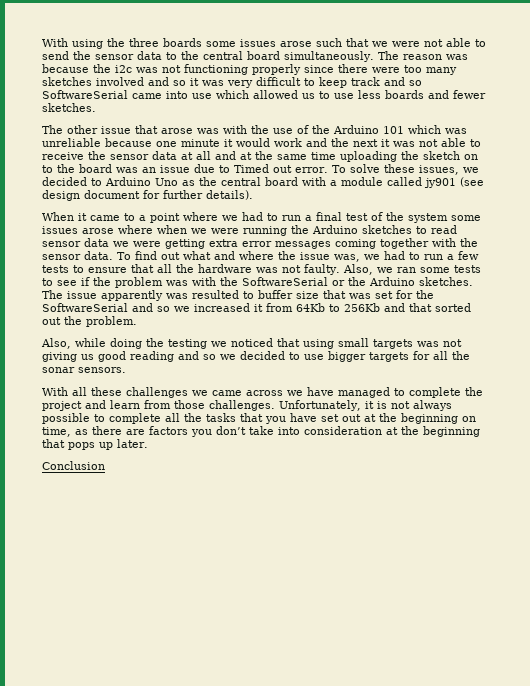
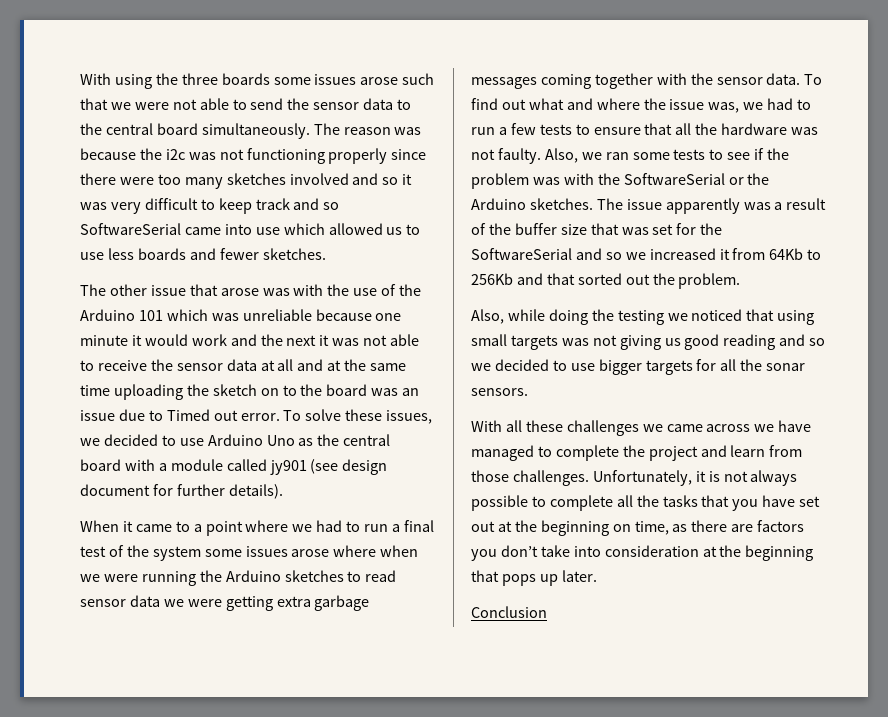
(102, 182) none -> [179,438,204,446] use
[242,241,272,247] error -> [314,595,370,611] garbage
[192,290,254,299] resulted to -> [774,198,827,210] [471,223,511,235] a result of the

